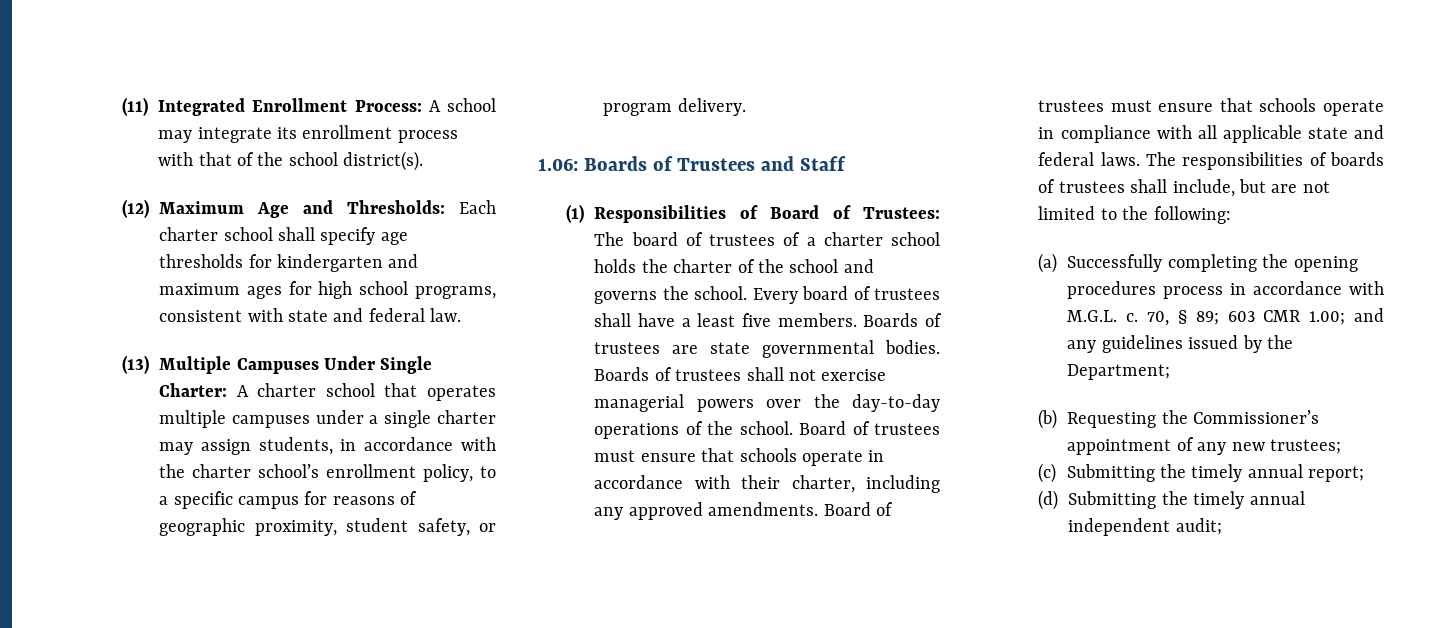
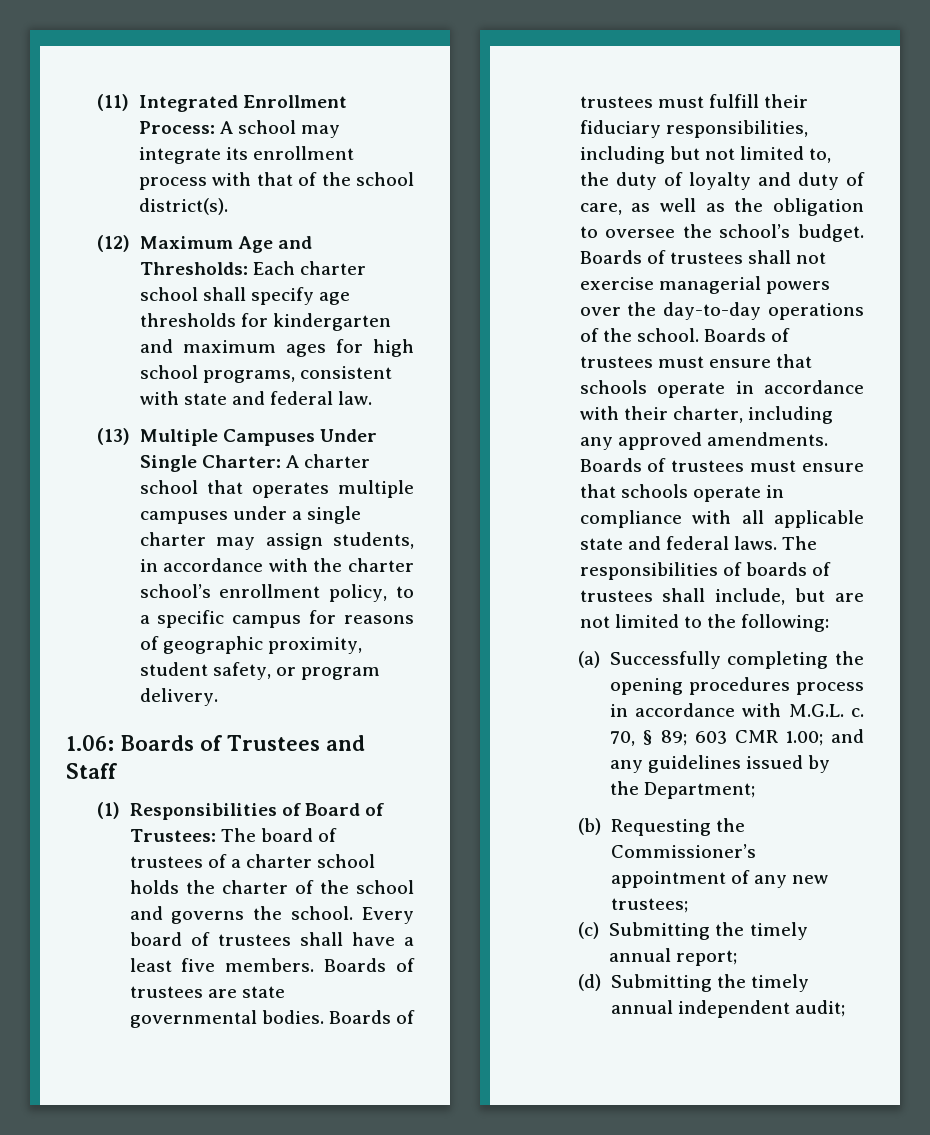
(742, 375) none -> [657,94,808,108] [579,120,808,138] [579,146,832,164] [579,172,865,190] [579,198,864,216] [579,224,864,242] [579,250,743,264] must fulfill their fiduciary responsibilities, including but not limited to, the duty of loyalty and duty of care, as well as the obligation to oversee the school’s budget. Boards of trustees
[799,421,847,435] Board -> [703,328,766,342] Boards
[823,502,871,516] Board -> [579,458,642,472] Boards

